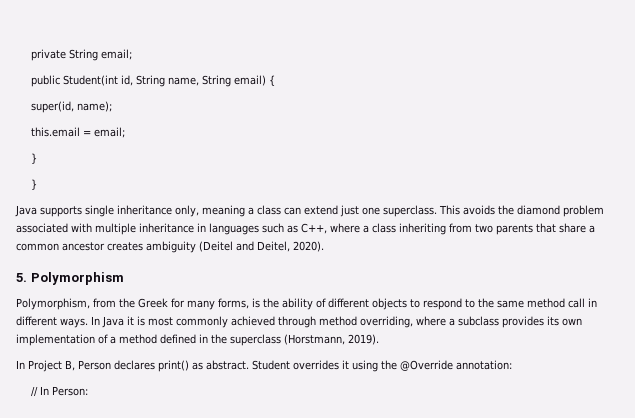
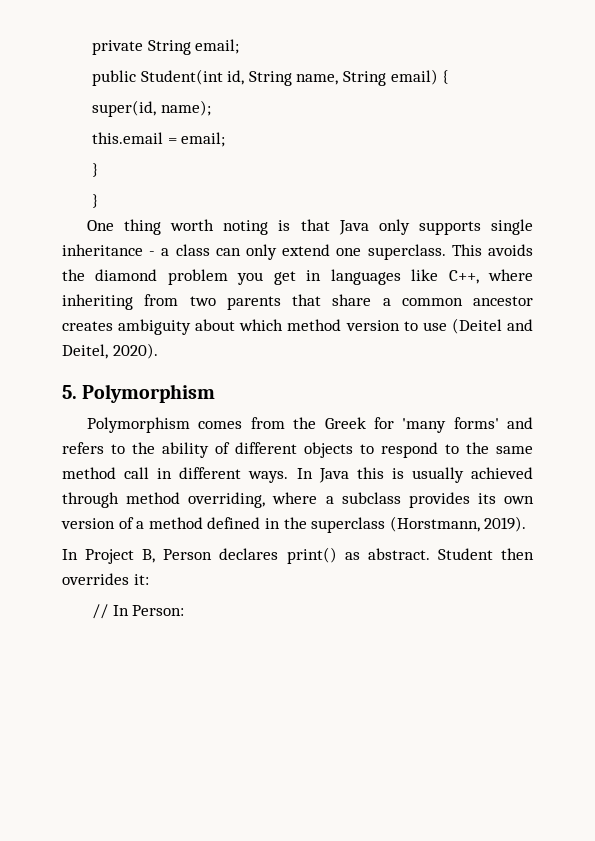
[15,205,37,217] Java -> [86,219,410,235] One thing worth noting is that Java only
[175,205,245,217] only, meaning -> [149,251,156,256] -
[304,205,359,217] extend just -> [246,244,331,260] only extend
[16,223,396,235] associated with multiple inheritance in languages such as C++, where a class -> [237,269,533,285] you get in languages like C++, where
(196, 247) none -> [195,319,447,331] about which method version to use
[16,298,90,310] Polymorphism, -> [86,417,243,433] Polymorphism comes
[187,298,260,310] many forms, is -> [402,417,533,433] [62,442,125,454] 'many forms' and refers to
[127,316,228,328] it is most commonly -> [356,467,464,483] this is usually
[16,334,95,346] implementation -> [61,518,115,529] version
[293,360,512,372] overrides it using the @Override annotation: -> [500,548,534,560] [62,573,149,585] then overrides it:

